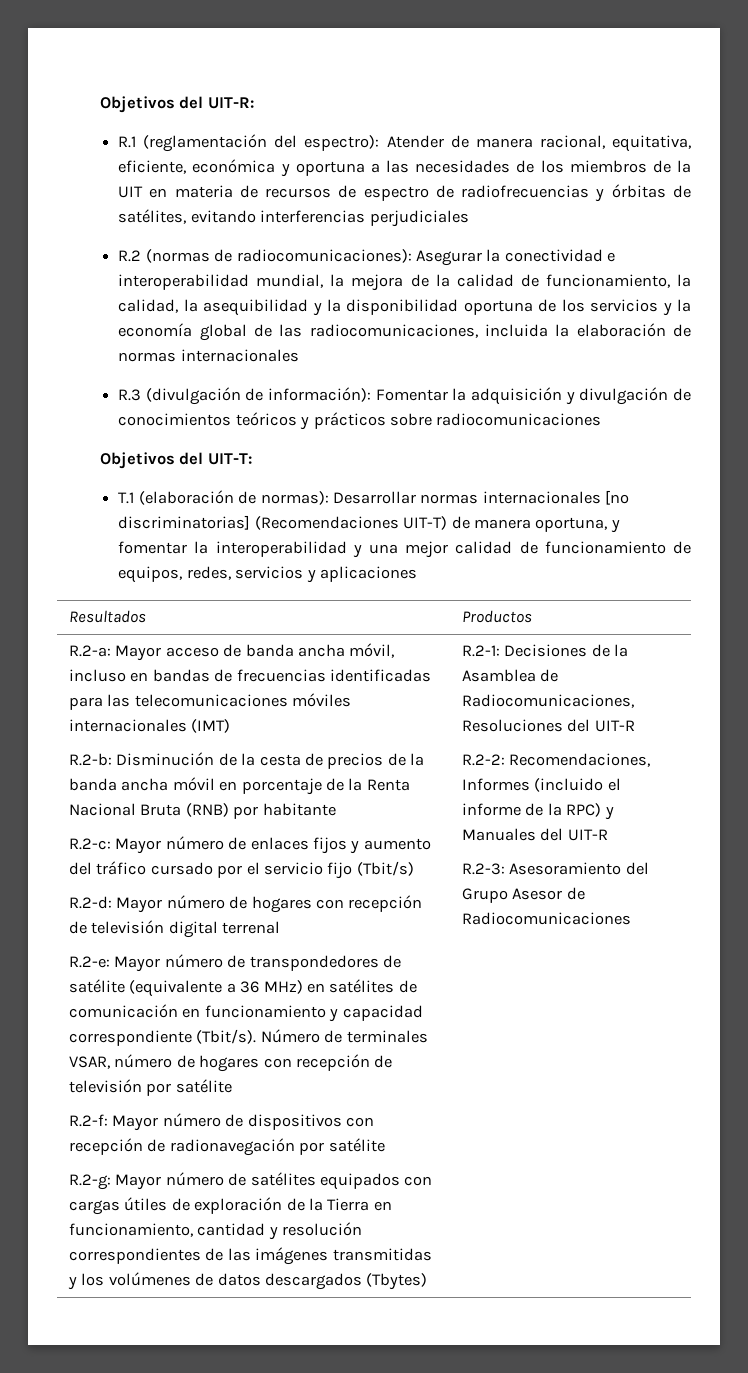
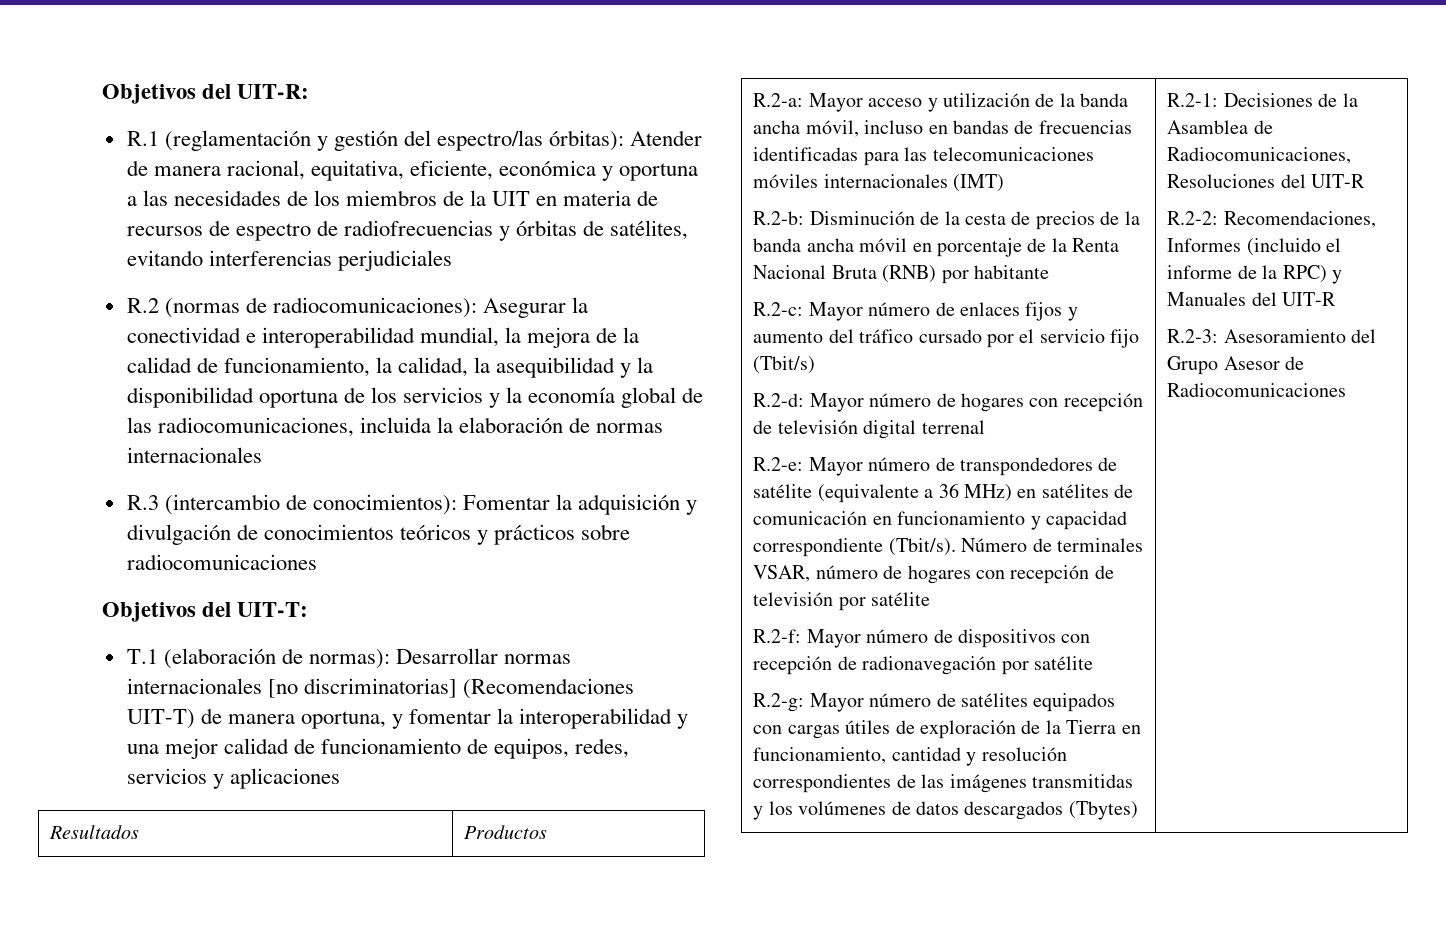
[274,135,380,151] del espectro): -> [316,130,625,151] y gestión del espectro/las órbitas):
[145,387,372,405] (divulgación de información): -> [164,494,457,515] (intercambio de conocimientos):
[223,644,242,657] de -> [927,93,1075,112] y utilización de la

